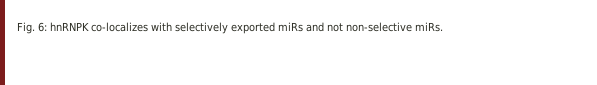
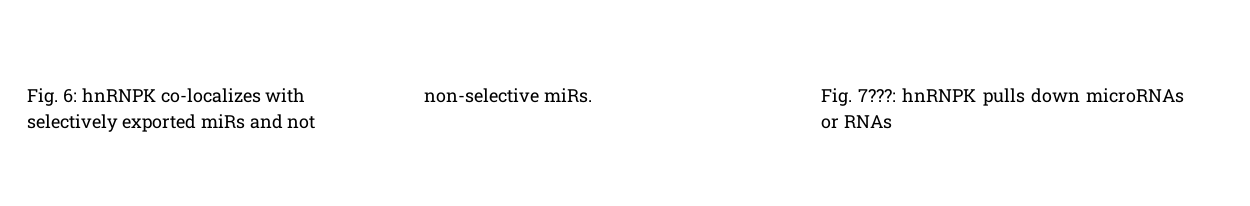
(443, 27) none -> [821,88,1184,106] [821,115,892,129] // Fig. 7???: hnRNPK pulls down microRNAs or RNAs

